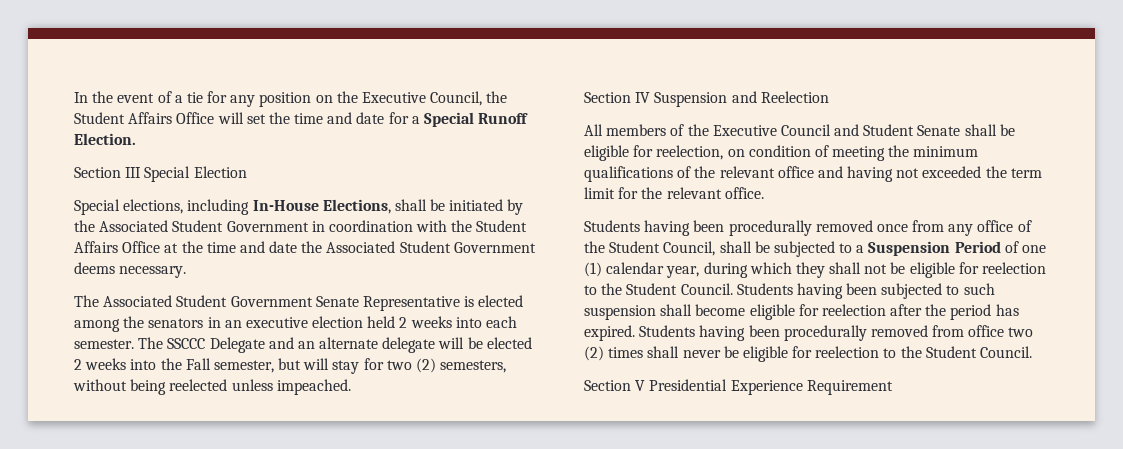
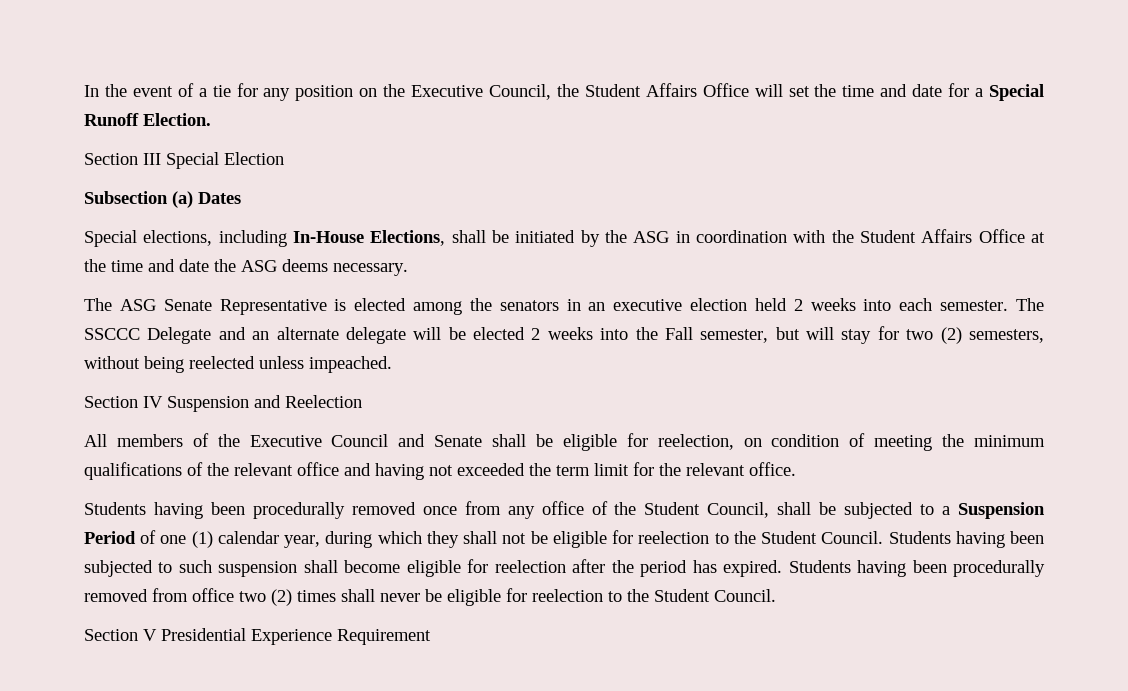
(247, 172) none -> [84,191,241,208] // Subsection (a) Dates
[99,220,309,232] Associated Student Government -> [633,231,670,243] ASG
[326,241,536,253] Associated Student Government -> [241,260,277,272] ASG
[103,295,313,307] Associated Student Government -> [119,299,156,311] ASG
[863,124,915,136] Student -> (426, 440) none

